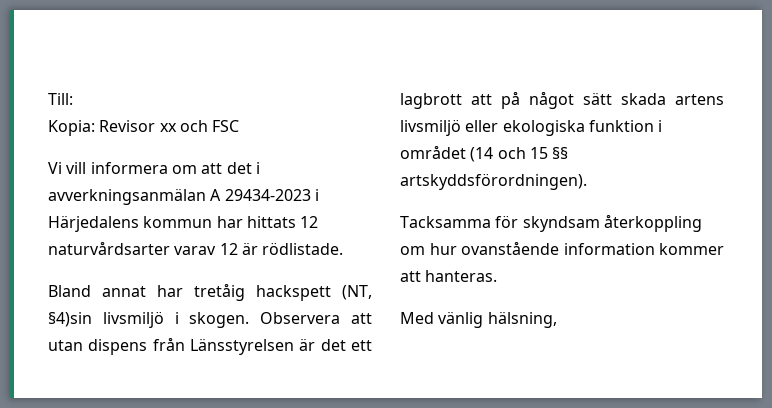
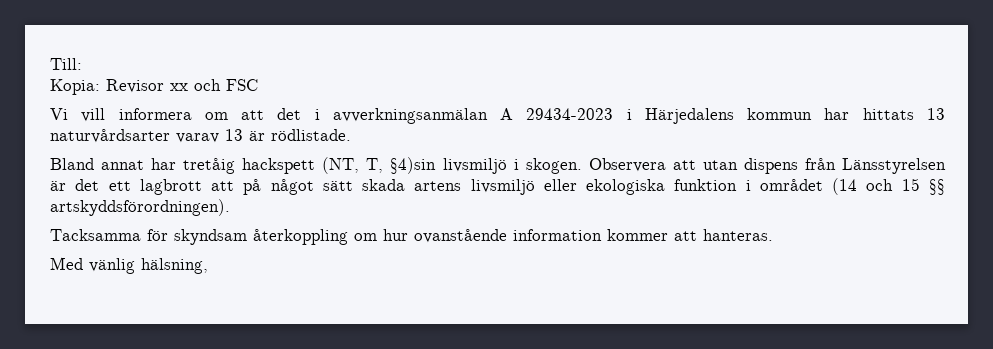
[300,216,319,228] 12 -> [926,108,945,120] 13
[219,243,238,255] 12 -> [225,129,243,141] 13
(372, 292) none -> [366,158,384,173] T,

